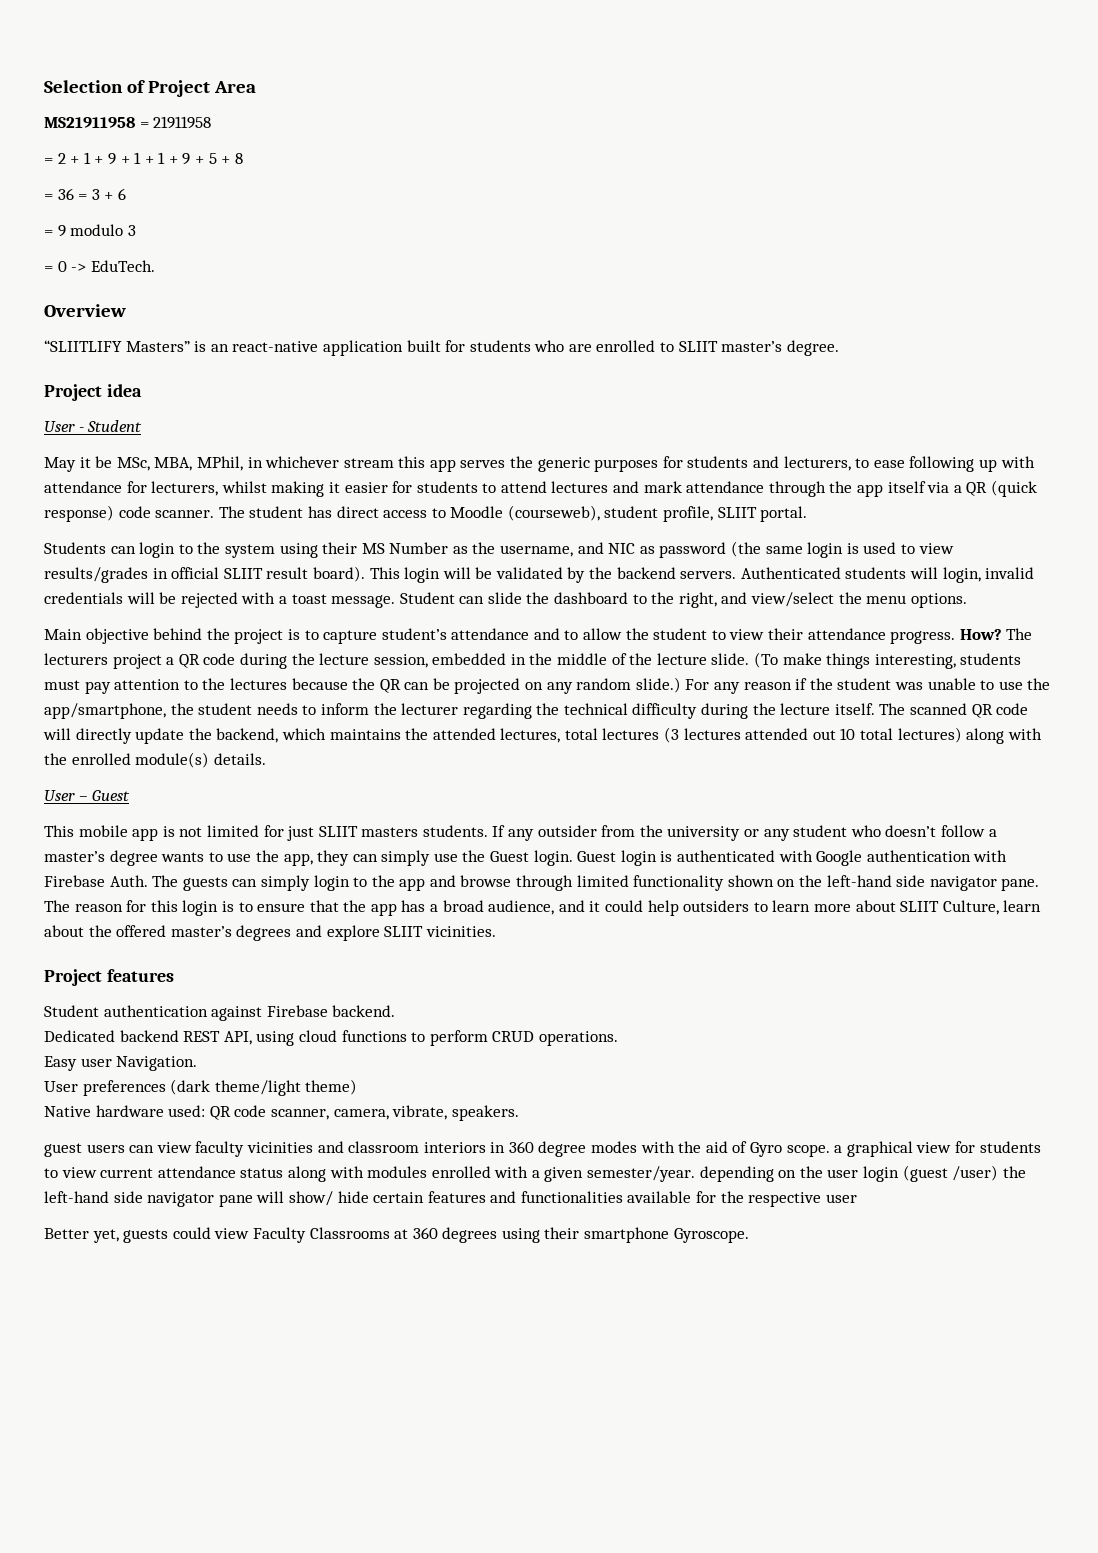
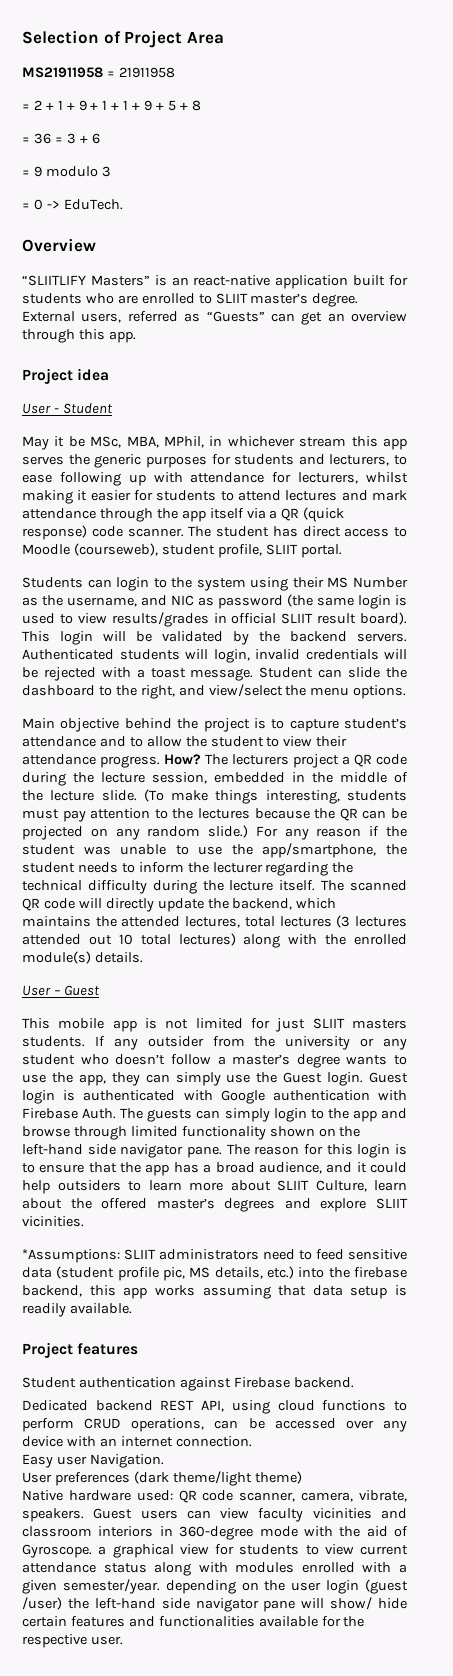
(839, 348) none -> [22,311,407,325] [22,329,136,343] External users, referred as “Guests” can get an overview through this app.
(496, 931) none -> [22,1249,407,1263] [22,1266,407,1281] [22,1285,407,1299] [22,1303,132,1317] // *Assumptions: SLIIT administrators need to feed sensitive data (student profile pic, MS details, etc.) into the firebase backend, this app works assuming that data setup is readily available.
[538,1031,618,1046] operations. -> [131,1418,407,1432] [22,1436,252,1447] operations, can be accessed over any device with an internet connection.
[44,1143,82,1157] // guest -> [93,1508,133,1519] Guest
[508,1141,638,1157] 360 degree modes -> [179,1526,298,1540] 360-degree mode
[750,1142,830,1157] Gyro scope. -> [22,1544,92,1558] Gyroscope.
[825,1194,857,1203] [44,1227,749,1243] user // Better yet, guests could view Faculty Classrooms at 360 degrees using their smartphone Gyroscope. -> [90,1636,123,1645] user.

